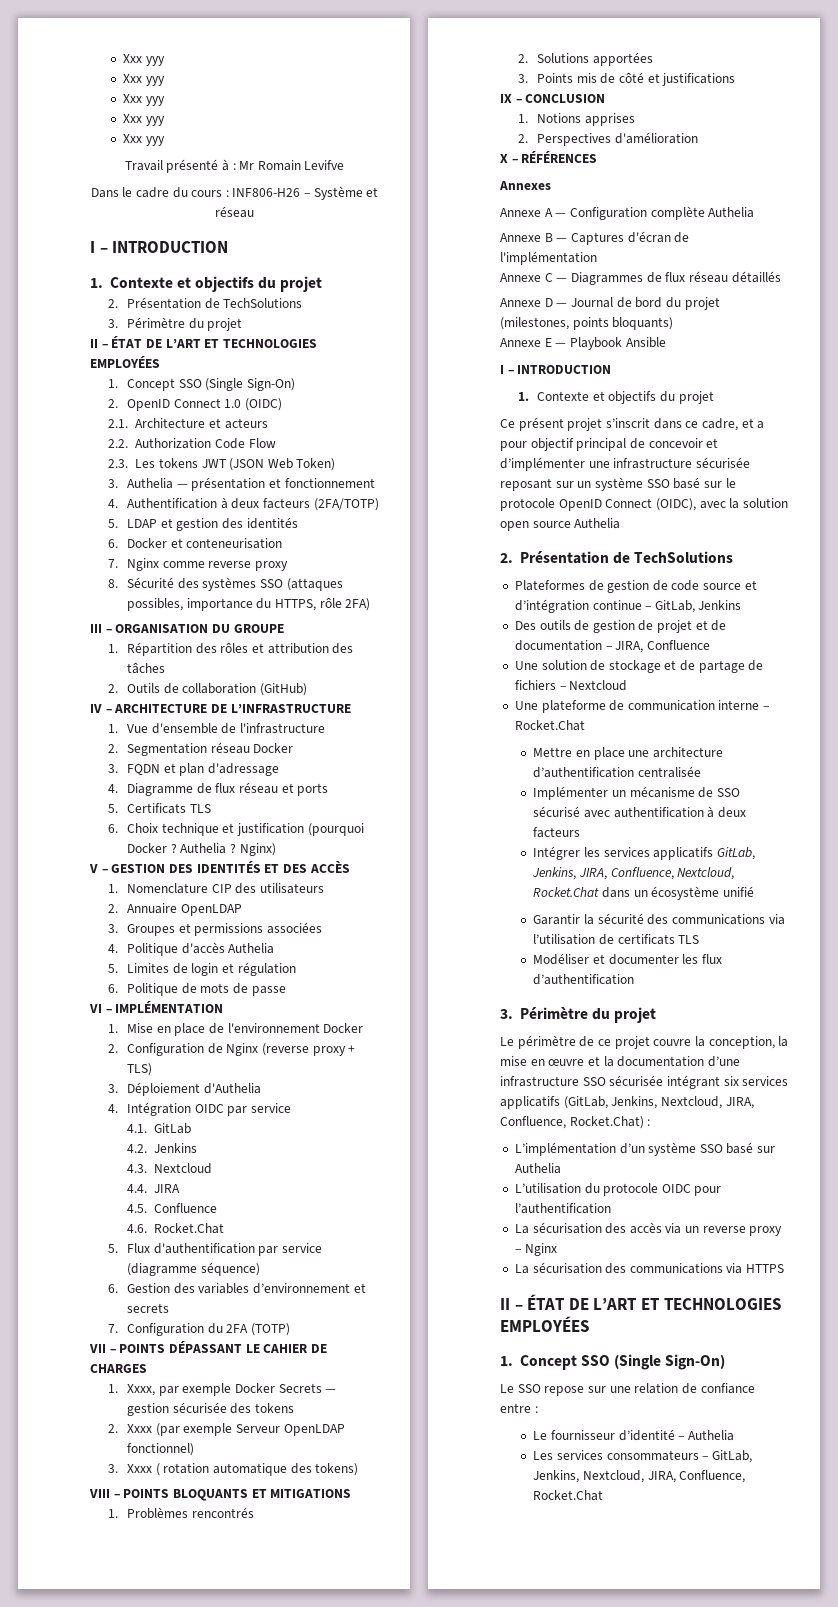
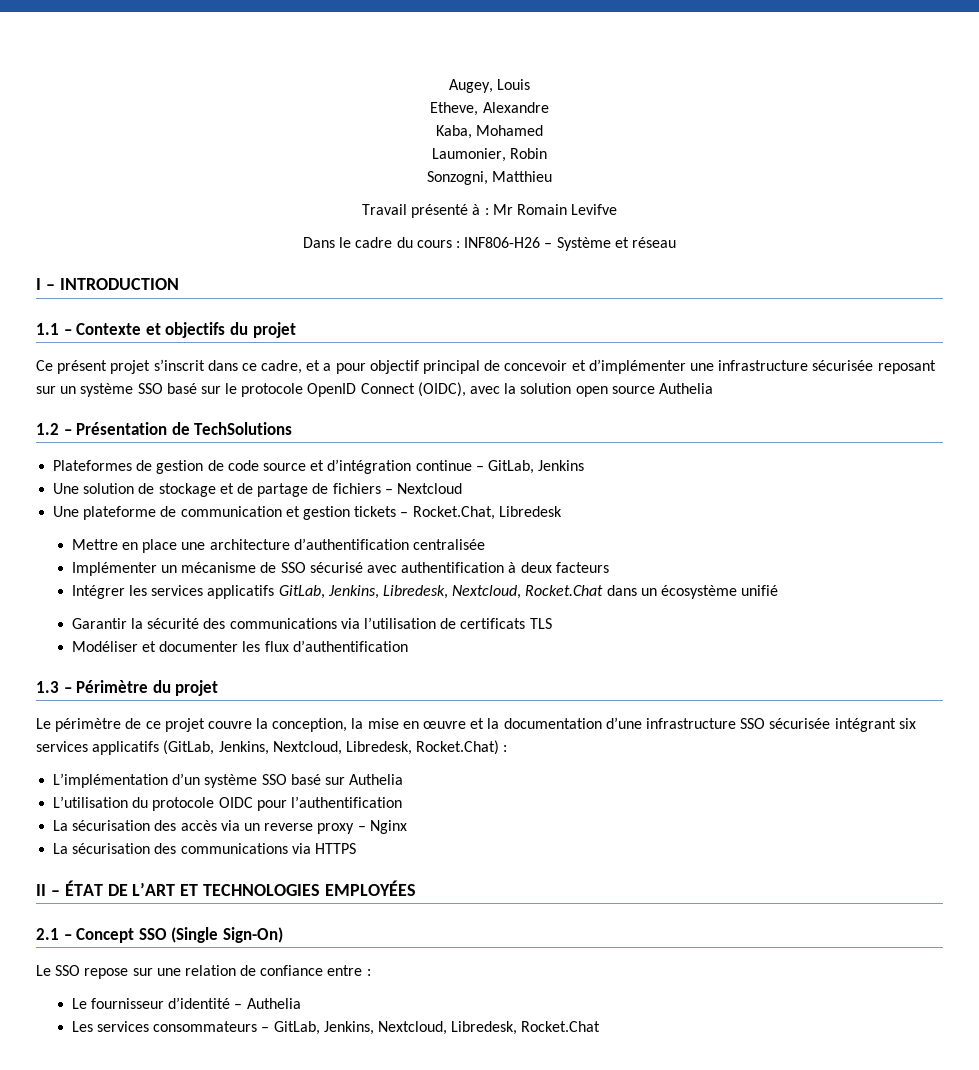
[123,54,165,66] [123,74,165,86] [123,94,165,106] [123,114,165,126] [123,134,165,146] Xxx yyy // Xxx yyy // Xxx yyy // Xxx yyy // Xxx yyy -> [448,79,531,93] [430,102,549,116] [435,125,544,139] [431,148,548,162] [426,171,553,185] Augey, Louis // Etheve, Alexandre // Kaba, Mohamed // Laumonier, Robin // Sonzogni, Matthieu
[90,276,323,292] [108,297,303,309] [108,317,243,331] [90,336,317,348] [90,356,160,368] [108,378,295,391] [108,398,282,411] [108,418,268,429] [108,438,276,449] [108,458,336,471] [108,477,375,491] [108,497,379,511] [108,517,298,531] [108,538,283,549] [108,558,288,571] [108,577,343,591] [126,597,371,611] [90,624,284,633] [108,642,354,656] [126,662,165,674] [108,683,307,696] [90,703,351,713] [108,723,325,734] [108,742,294,756] [108,763,279,776] [108,782,329,796] [108,803,211,814] [108,823,364,836] [126,843,276,856] [89,861,350,873] [108,883,324,894] [108,903,242,916] [108,922,322,936] [108,942,275,956] [108,962,296,976] [108,983,286,996] [89,1001,224,1013] [108,1023,364,1036] [108,1043,356,1056] [126,1063,152,1076] [108,1082,261,1096] [108,1102,291,1116] [126,1123,191,1134] [126,1143,197,1153] [126,1163,212,1174] [126,1184,180,1193] [126,1203,217,1213] [126,1223,224,1234] [108,1243,322,1256] [126,1262,260,1276] [108,1283,366,1294] [126,1303,169,1313] [108,1323,290,1336] [89,1341,327,1353] [90,1364,147,1373] [108,1383,337,1396] [126,1402,294,1416] [108,1423,345,1436] [126,1443,194,1456] [108,1463,359,1476] [89,1489,352,1501] [108,1507,254,1519] [518,52,653,66] [518,72,736,86] [500,94,606,103] [518,113,635,126] [518,132,698,146] [500,151,598,163] [499,181,551,190] [500,206,755,220] [500,231,690,245] [500,251,597,265] [500,271,781,285] [500,297,720,310] [500,317,674,330] [500,337,666,350] [500,365,612,374] [518,392,530,401] 1. Contexte et objectifs du projet // 2. Présentation de TechSolutions // 3. Périmètre du projet // II – ÉTAT DE L’ART ET TECHNOLOGIES EMPLOYÉES // 1. Concept SSO (Single Sign-On) // 2. OpenID Connect 1.0 (OIDC) // 2.1. Architecture et acteurs // 2.2. Authorization Code Flow // 2.3. Les tokens JWT (JSON Web Token) // 3. Authelia — présentation et fonctionnement // 4. Authentification à deux facteurs (2FA/TOTP) // 5. LDAP et gestion des identités // 6. Docker et conteneurisation // 7. Nginx comme reverse proxy // 8. Sécurité des systèmes SSO (attaques possibles, importance du HTTPS, rôle 2FA) // III – ORGANISATION DU GROUPE // 1. Répartition des rôles et attribution des tâches // 2. Outils de collaboration (GitHub) // IV – ARCHITECTURE DE L’INFRASTRUCTURE // 1. Vue d'ensemble de l'infrastructure // 2. Segmentation réseau Docker // 3. FQDN et plan d'adressage // 4. Diagramme de flux réseau et ports // 5. Certificats TLS // 6. Choix technique et justification (pourquoi Docker ? Authelia ? Nginx) // V – GESTION DES IDENTITÉS ET DES ACCÈS // 1. Nomenclature CIP des utilisateurs // 2. Annuaire OpenLDAP // 3. Groupes et permissions associées // 4. Politique d'accès Authelia // 5. Limites de login et régulation // 6. Politique de mots de passe // VI – IMPLÉMENTATION // 1. Mise en place de l'environnement Docker // 2. Configuration de Nginx (reverse proxy + TLS) // 3. Déploiement d'Authelia // 4. Intégration OIDC par service // 4.1. GitLab // 4.2. Jenkins // 4.3. Nextcloud // 4.4. JIRA // 4.5. Confluence // 4.6. Rocket.Chat // 5. Flux d'authentification par service (diagramme séquence) // 6. Gestion des variables d’environnement et secrets // 7. Configuration du 2FA (TOTP) // VII – POINTS DÉPASSANT LE CAHIER DE CHARGES // 1. Xxxx, par exemple Docker Secrets — gestion sécurisée des tokens // 2. Xxxx (par exemple Serveur OpenLDAP fonctionnel) // 3. Xxxx ( rotation automatique des tokens) // VIII – POINTS BLOQUANTS ET MITIGATIONS // 1. Problèmes rencontrés // 2. Solutions apportées // 3. Points mis de côté et justifications // IX – CONCLUSION // 1. Notions apprises // 2. Perspectives d'amélioration // X – RÉFÉRENCES // Annexes // Annexe A — Configuration complète Authelia // Annexe B — Captures d'écran de l'implémentation // Annexe C — Diagrammes de flux réseau détaillés // Annexe D — Journal de bord du projet (milestones, points bloquants) // Annexe E — Playbook Ansible // I – INTRODUCTION // 1. -> [36,323,72,335] 1.1 –
[500,553,513,563] 2. -> [36,423,72,435] 1.2 –
[514,620,727,633] [514,640,710,653] // Des outils de gestion de projet et de documentation – JIRA, Confluence -> (585, 465) none
[718,700,770,710] [514,720,585,731] interne – Rocket.Chat -> [285,506,562,520] et gestion tickets – Rocket.Chat, Libredesk
[578,867,674,880] JIRA, Confluence, -> [383,585,449,599] Libredesk,
[500,1009,513,1019] 3. -> [36,681,72,693] 1.3 –
[725,1097,754,1109] [500,1116,566,1129] JIRA, Confluence, -> [345,741,412,755] Libredesk,
[500,1356,513,1366] 1. -> [36,928,72,940] 2.1 –
[647,1470,746,1483] JIRA, Confluence, -> [451,1021,518,1035] Libredesk,

